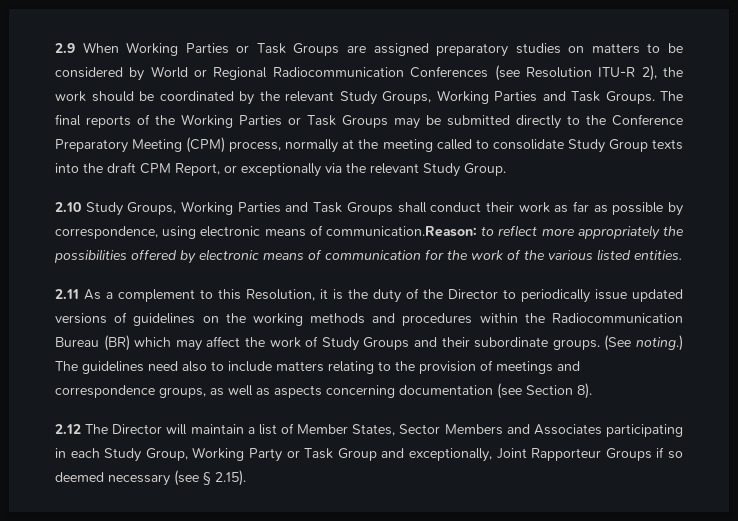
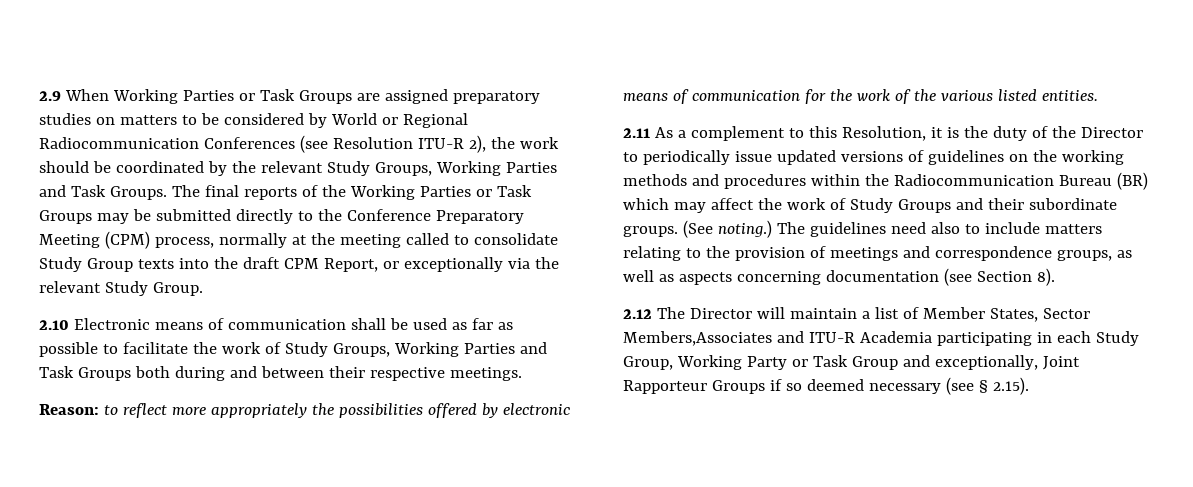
(81, 207) none -> [73,318,513,330] [39,342,281,357] Electronic means of communication shall be used as far as possible to facilitate the work of
[397,201,683,216] [55,225,477,239] shall conduct their work as far as possible by correspondence, using electronic means of communication.Reason: -> [134,366,522,381] [39,404,99,415] both during and between their respective meetings. // Reason:
[444,424,602,435] Members and Associates -> [623,331,932,346] Members,Associates and ITU-R Academia

